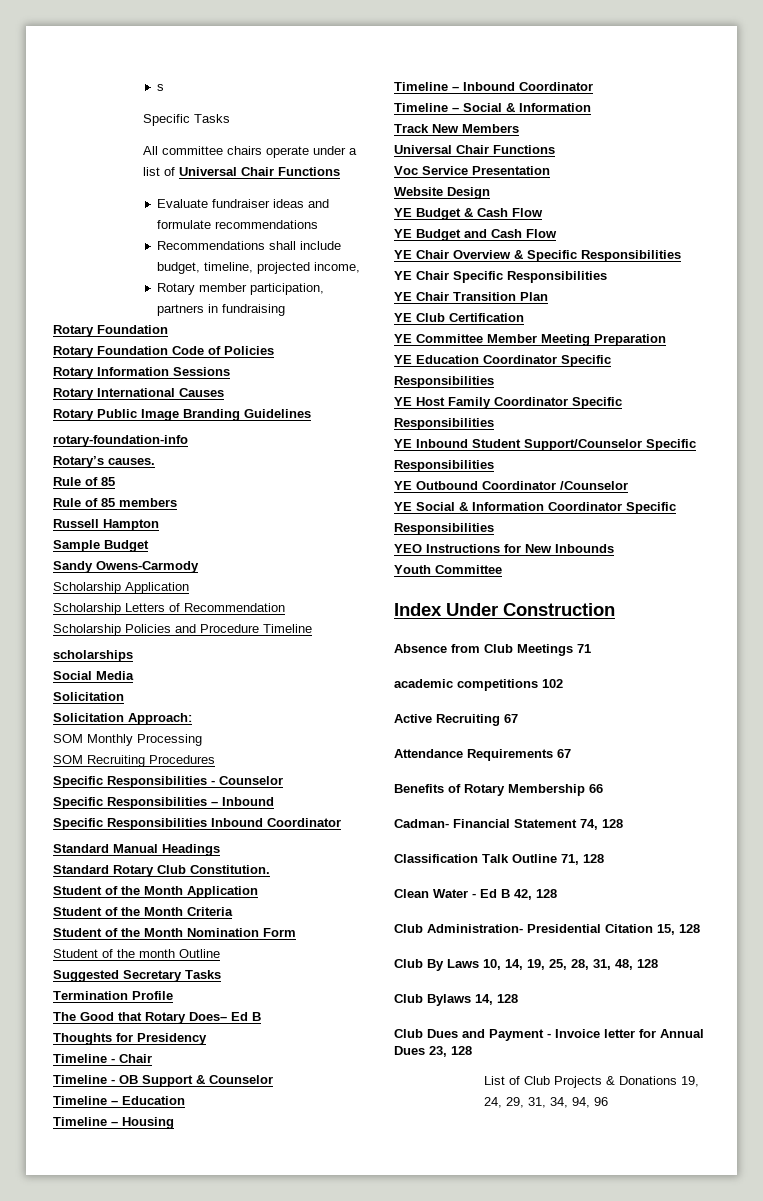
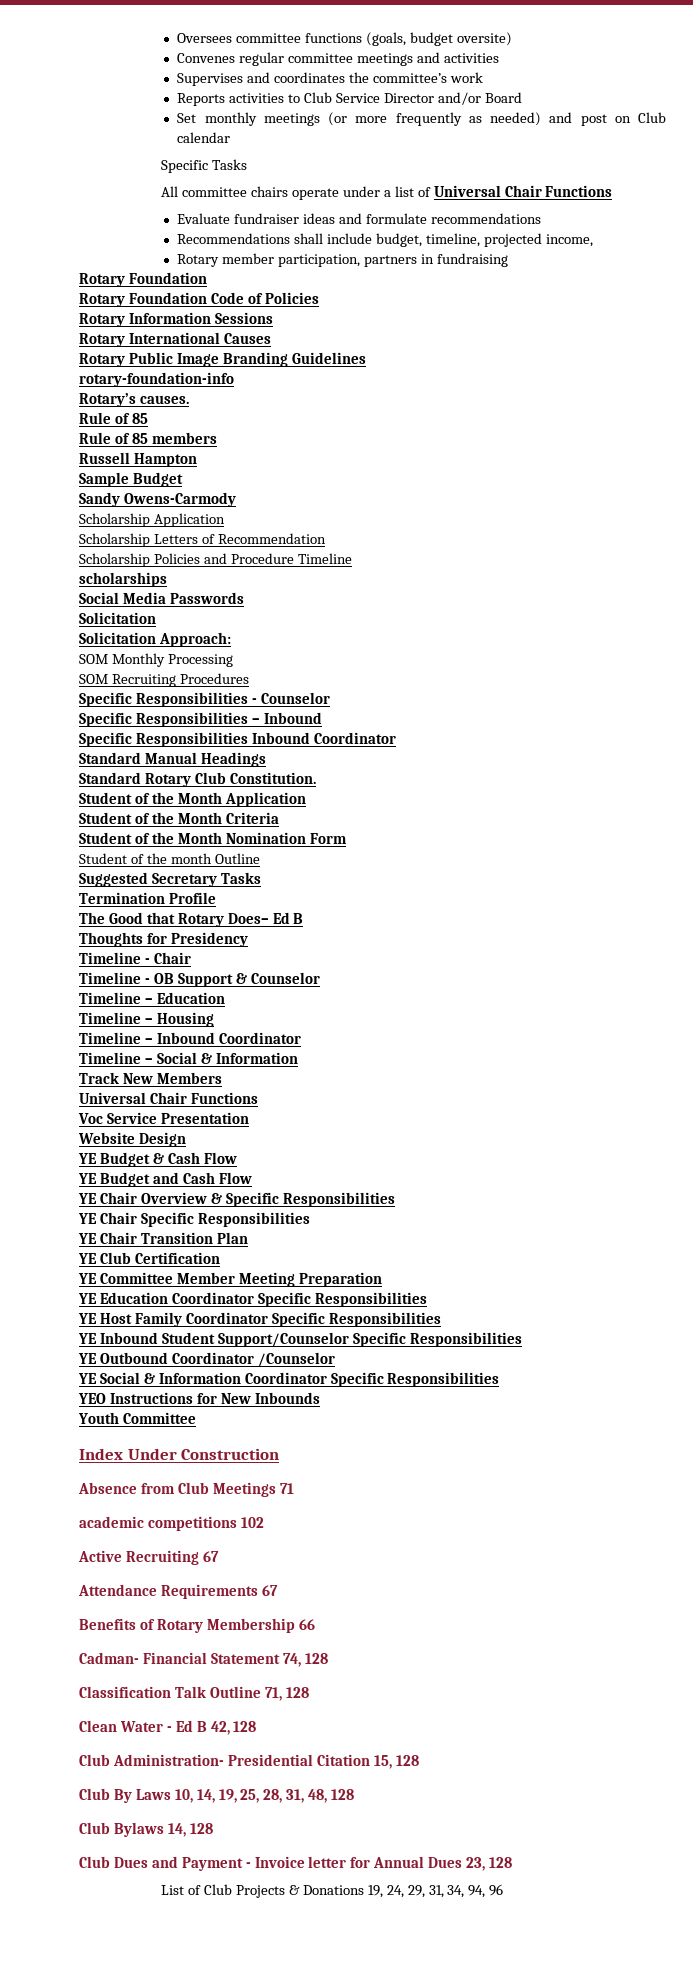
[157,84,165,91] s -> [177,32,512,46] [177,52,499,66] [177,72,483,86] [177,92,522,106] [177,112,666,126] [177,132,231,143] Oversees committee functions (goals, budget oversite) // Convenes regular committee meetings and activities // Supervises and coordinates the committee’s work // Reports activities to Club Service Director and/or Board // Set monthly meetings (or more frequently as needed) and post on Club calendar
(134, 675) none -> [169,592,244,604] Passwords

